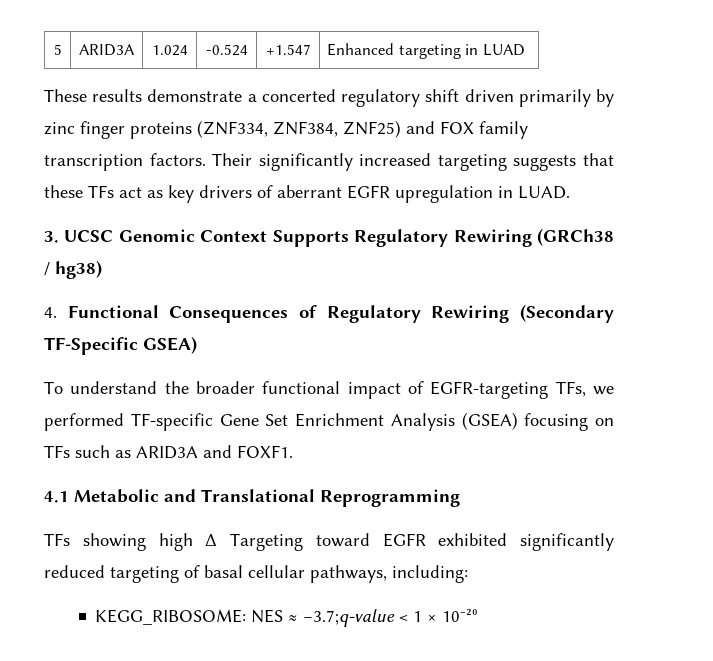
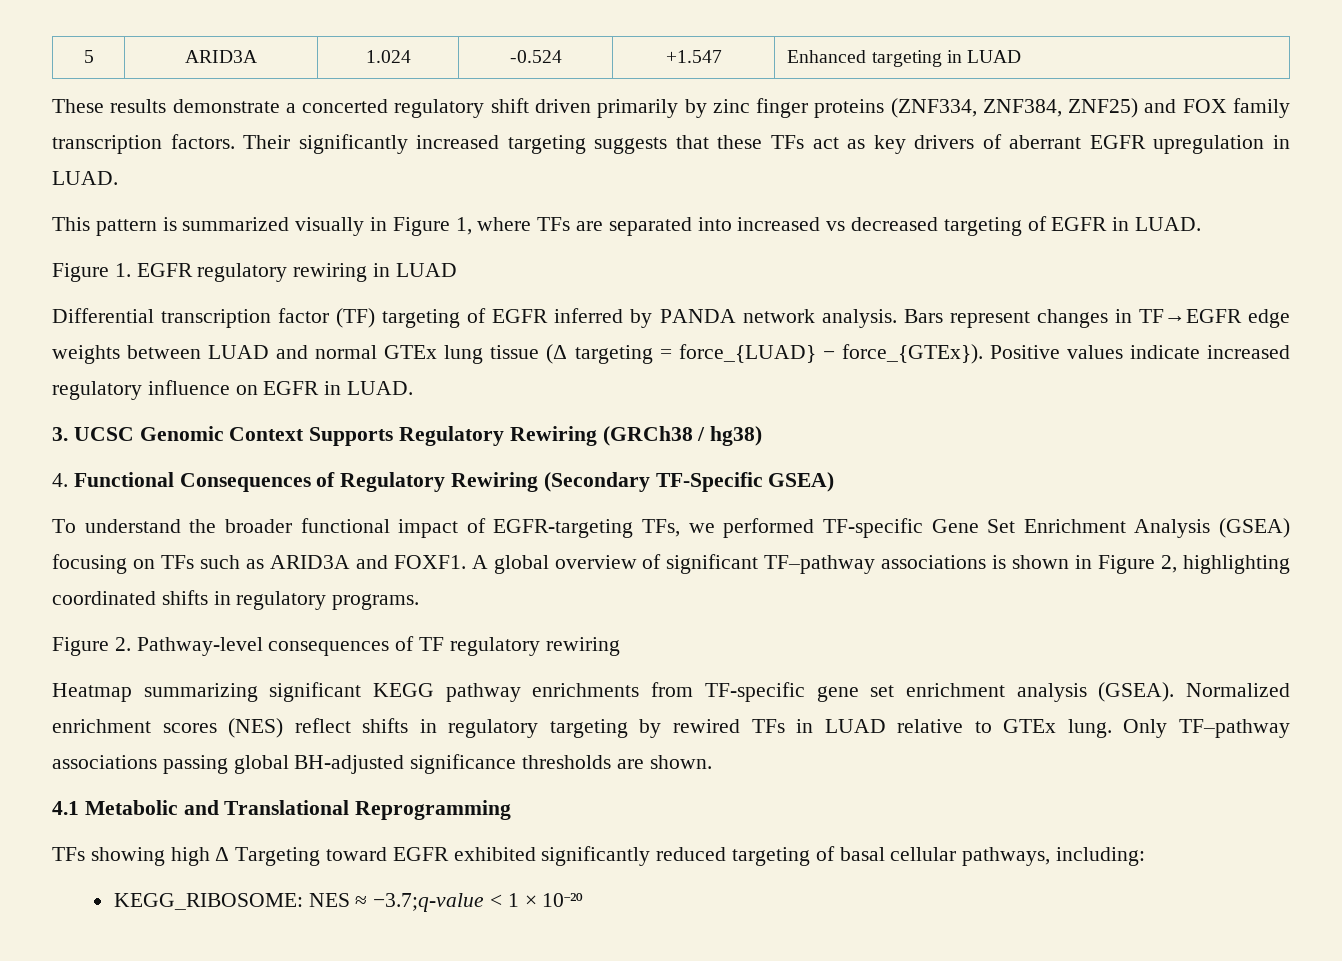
(570, 192) none -> [52,216,1202,236] [52,263,457,282] [52,308,1290,328] [52,344,1290,364] [52,380,414,400] // This pattern is summarized visually in Figure 1, where TFs are separated into increased vs decreased targeting of EGFR in LUAD. // Figure 1. EGFR regulatory rewiring in LUAD // Differential transcription factor (TF) targeting of EGFR inferred by PANDA network analysis. Bars represent changes in TF→EGFR edge weights between LUAD and normal GTEx lung tissue (Δ targeting = force_{LUAD} − force_{GTEx}). Positive values indicate increased regulatory influence on EGFR in LUAD.
(293, 451) none -> [471,554,1291,574] [52,590,420,610] [52,636,620,656] [52,682,1290,702] [52,718,1290,738] [52,754,712,774] A global overview of significant TF–pathway associations is shown in Figure 2, highlighting coordinated shifts in regulatory programs. // Figure 2. Pathway-level consequences of TF regulatory rewiring // Heatmap summarizing significant KEGG pathway enrichments from TF-specific gene set enrichment analysis (GSEA). Normalized enrichment scores (NES) reflect shifts in regulatory targeting by rewired TFs in LUAD relative to GTEx lung. Only TF–pathway associations passing global BH-adjusted significance thresholds are shown.

